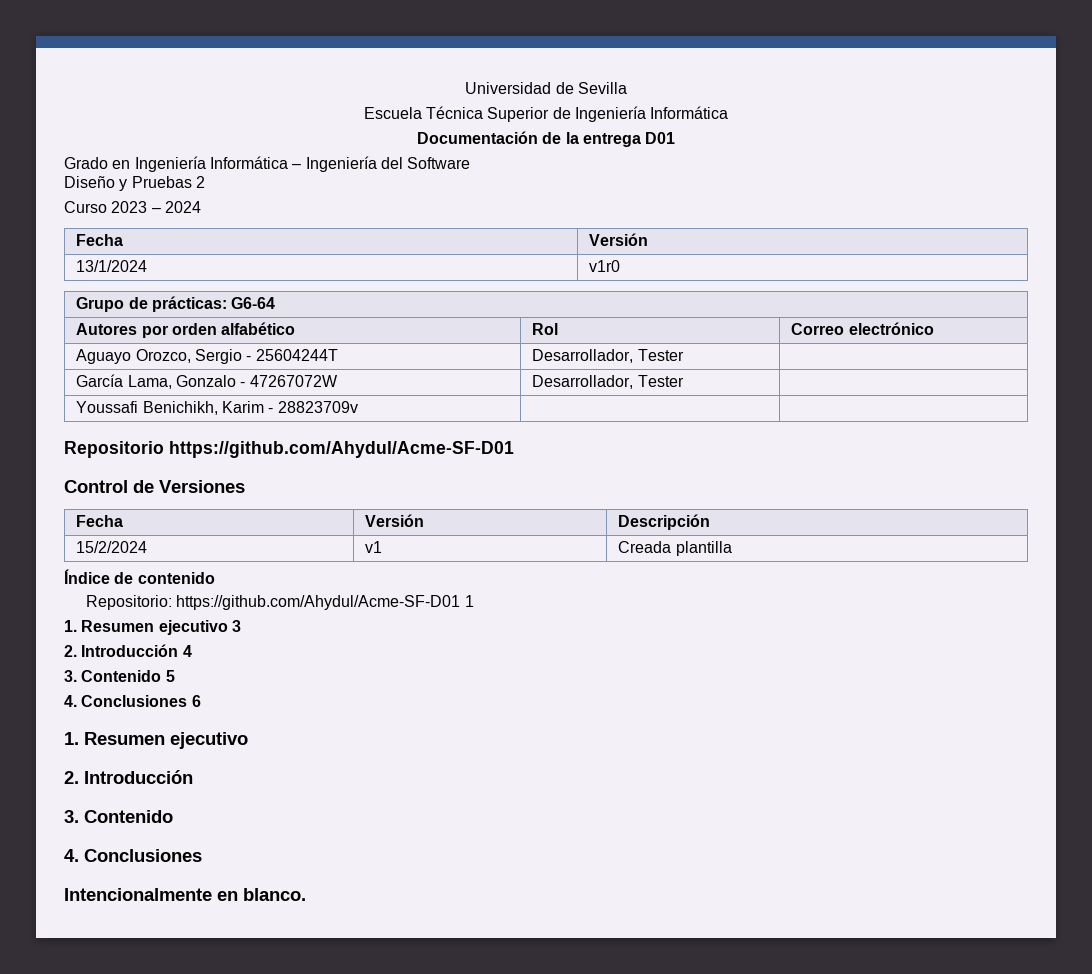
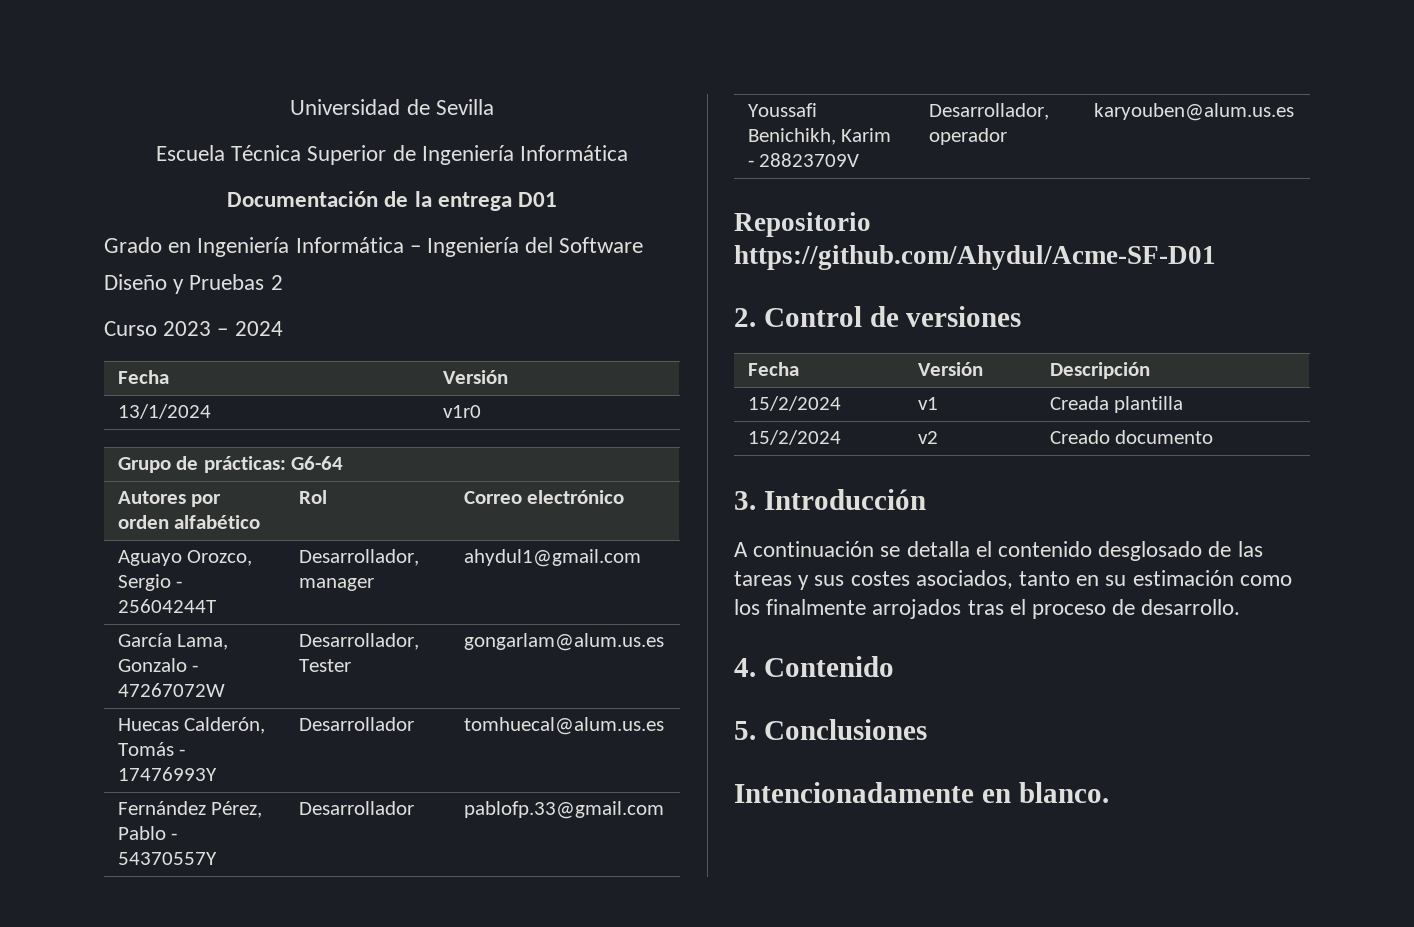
[637,349,684,361] Tester | -> [298,578,374,591] [463,549,641,567] manager | ahydul1@gmail.com
(684, 381) none -> [463,633,664,651] [117,717,266,734] [117,742,186,756] [117,767,217,781] [298,717,414,731] [463,717,664,735] [117,801,263,818] [117,826,178,840] [117,852,217,865] [298,801,414,815] [463,801,664,819] gongarlam@alum.us.es // Huecas Calderón, Tomás - 17476993Y | Desarrollador | tomhuecal@alum.us.es // Fernández Pérez, Pablo - 54370557Y | Desarrollador | pablofp.33@gmail.com
[277,401,358,413] 28823709v | | -> [759,153,860,167] [928,103,1049,120] [928,128,1007,145] [1093,103,1294,121] 28823709V | Desarrollador, operador | karyouben@alum.us.es
(514, 449) none -> [734,308,756,327] 2.
[159,480,245,493] Versiones -> [906,306,1022,327] versiones
[64,569,215,584] [86,595,474,610] [64,620,241,635] [64,644,192,657] [64,670,175,682] [64,695,201,707] [64,732,248,749] [64,770,193,784] [64,810,79,823] // Índice de contenido // Repositorio: https://github.com/Ahydul/Acme-SF-D01 1 // 1. Resumen ejecutivo 3 // 2. Introducción 4 // 3. Contenido 5 // 4. Conclusiones 6 // 1. Resumen ejecutivo // 2. Introducción // 3. -> [747,430,841,445] [917,431,938,444] [1049,430,1214,444] [734,489,926,510] [734,541,1263,561] [734,570,1292,590] [734,599,1241,619] [734,658,756,677] // 15/2/2024 | v2 | Creado documento // 3. Introducción // A continuación se detalla el contenido desglosado de las tareas y sus costes asociados, tanto en su estimación como los finalmente arrojados tras el proceso de desarrollo. // 4.
[64,849,79,862] 4. -> [734,721,756,740] 5.
[64,888,212,901] Intencionalmente -> [734,782,974,803] Intencionadamente

